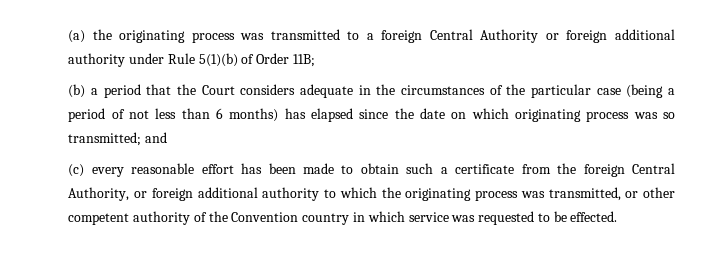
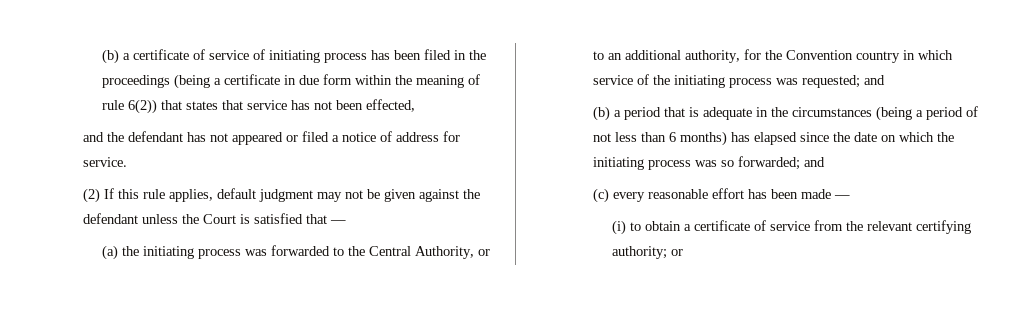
(68, 36) none -> [101,49,486,64] [101,74,480,89] [101,99,415,114] [82,131,460,145] [82,157,127,167] [82,188,480,203] [82,213,346,224] (b) a certificate of service of initiating process has been filed in the proceedings (being a certificate in due form within the meaning of rule 6(2)) that states that service has not been effected, // and the defendant has not appeared or filed a notice of address for service. // (2) If this rule applies, default judgment may not be given against the defendant unless the Court is satisfied that — //
[119,29,676,43] [68,53,315,67] originating process was transmitted to a foreign Central Authority or foreign additional authority under Rule 5(1)(b) of Order 11B; -> [142,245,490,259] [592,49,953,63] [592,74,885,88] initiating process was forwarded to the Central Authority, or to an additional authority, for the Convention country in which service of the initiating process was requested; and
[176,84,296,95] the Court considers -> [688,107,699,117] is
[489,84,621,98] of the particular case -> (872, 112) none
[514,109,581,122] originating -> [936,132,954,142] [592,157,644,170] the initiating
[68,132,142,146] transmitted; -> [737,156,800,170] forwarded;
(334, 168) none -> [833,195,850,199] [611,220,626,235] — // (i)
[406,163,676,177] [68,187,675,201] [68,211,618,225] such a certificate from the foreign Central Authority, or foreign additional authority to which the originating process was transmitted, or other competent authority of the Convention country in which service was requested to be effected. -> [683,220,971,234] [611,246,683,259] a certificate of service from the relevant certifying authority; or

